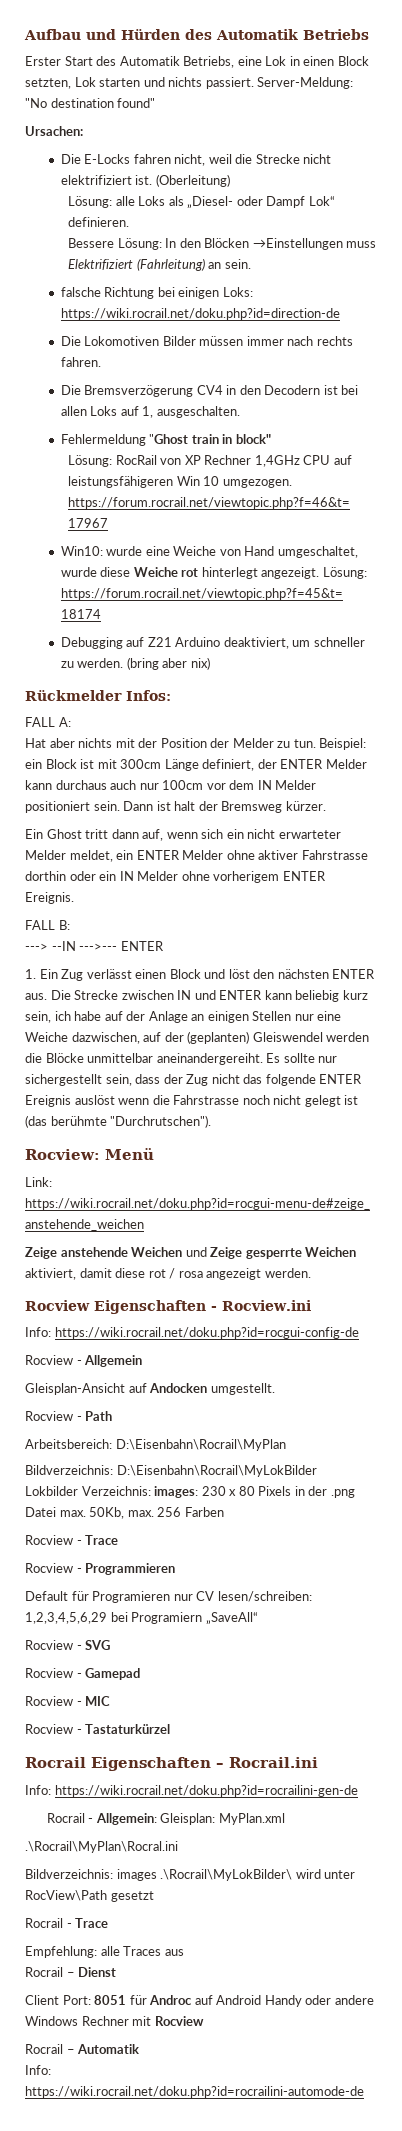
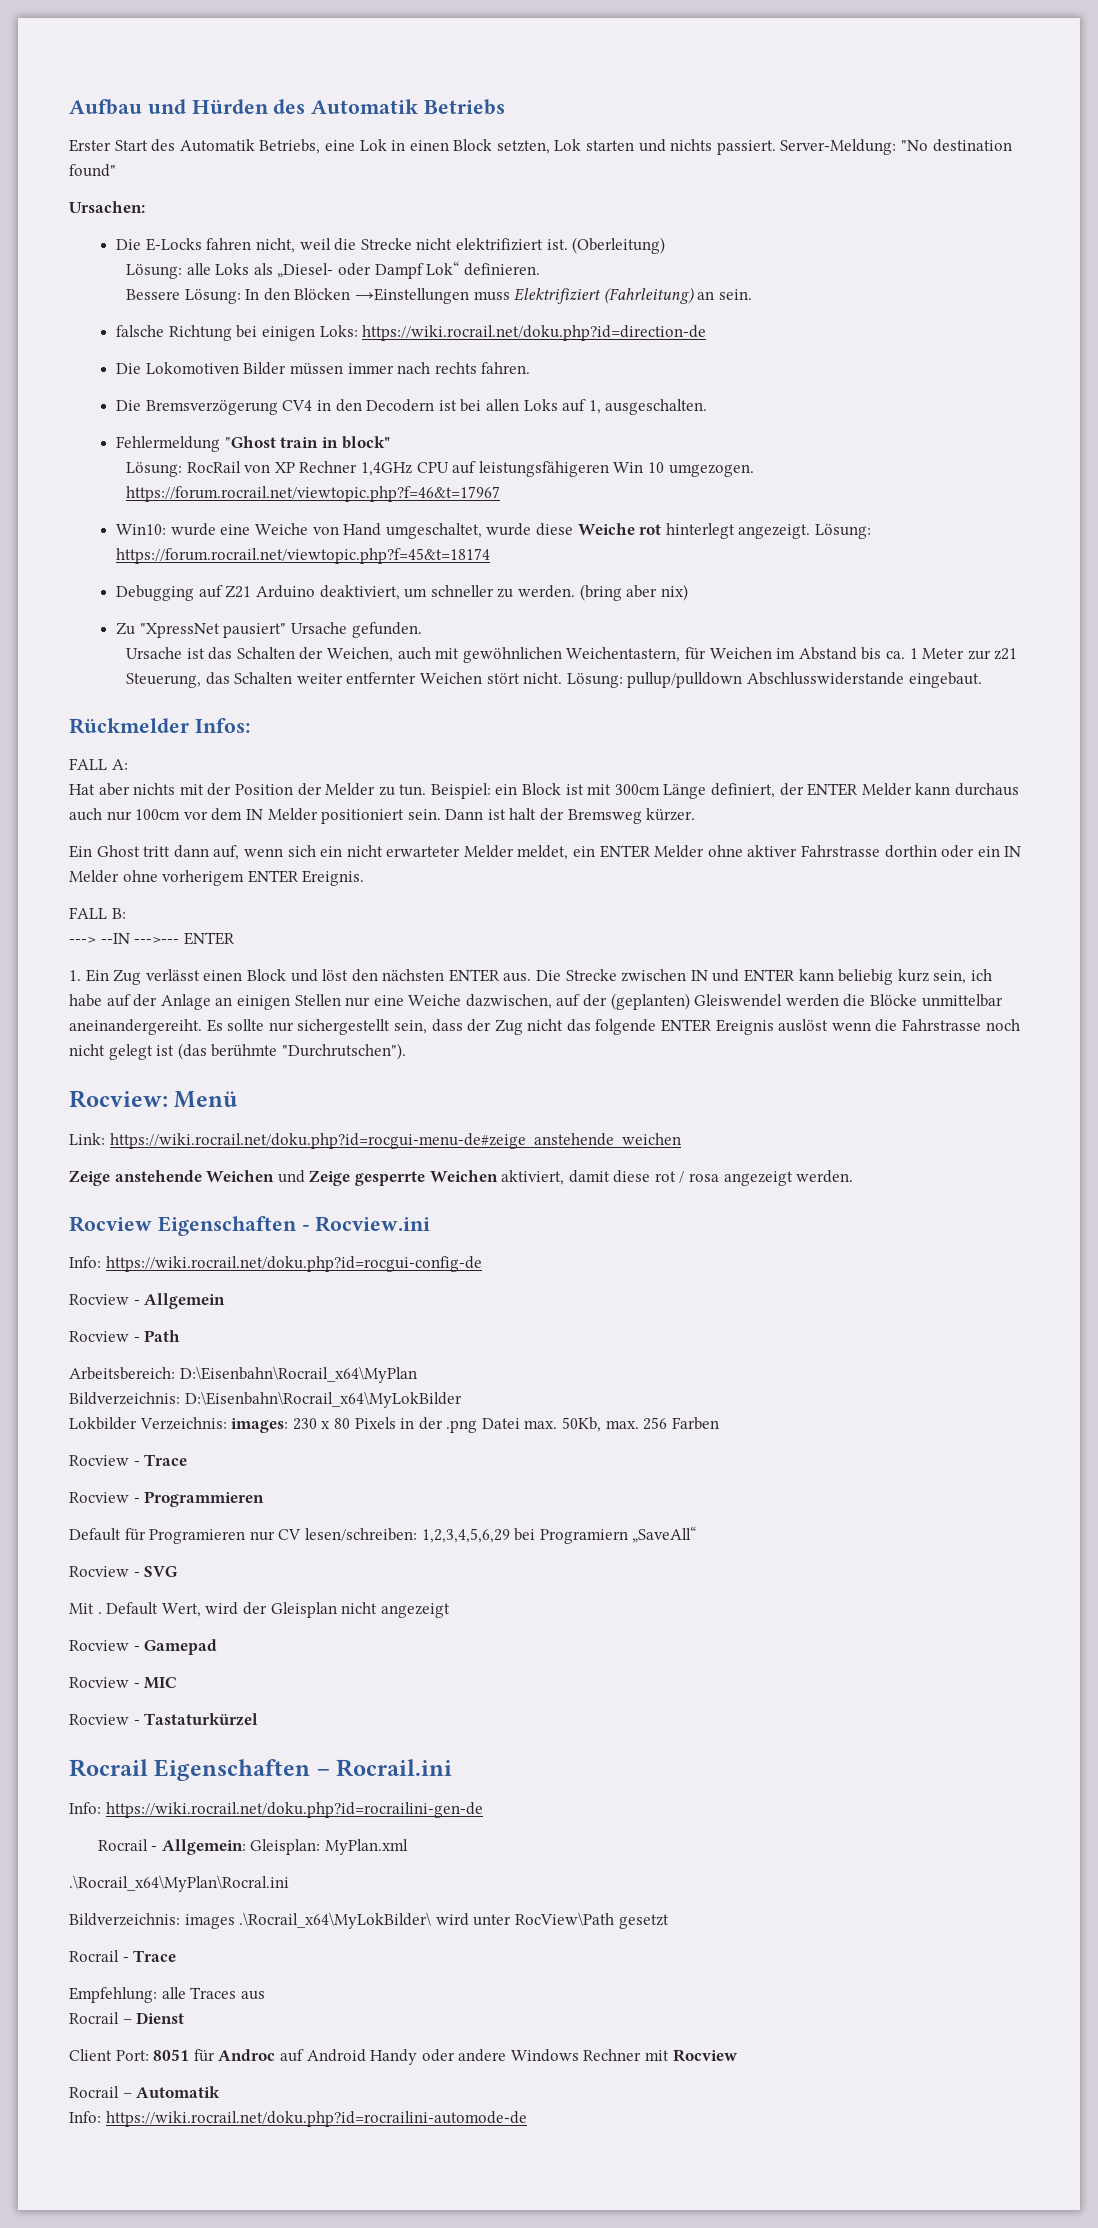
(210, 663) none -> [116,622,422,638] [126,647,1018,663] [126,672,982,688] // Zu "XpressNet pausiert" Ursache gefunden. // Ursache ist das Schalten der Weichen, auch mit gewöhnlichen Weichentastern, für Weichen im Abstand bis ca. 1 Meter zur z21 Steuerung, das Schalten weiter entfernter Weichen stört nicht. Lösung: pullup/pulldown Abschlusswiderstande eingebaut.
[25,1383,275,1395] // Gleisplan-Ansicht auf Andocken umgestellt. -> (226, 1301) none
[115,1439,286,1451] [25,1465,317,1477] D:\Eisenbahn\Rocrail\MyPlan // Bildverzeichnis: D:\Eisenbahn\Rocrail\MyLokBilder -> [179,1366,417,1383] [69,1391,462,1408] D:\Eisenbahn\Rocrail_x64\MyPlan // Bildverzeichnis: D:\Eisenbahn\Rocrail_x64\MyLokBilder
(111, 1645) none -> [69,1602,450,1618] // Mit . Default Wert, wird der Gleisplan nicht angezeigt
[25,1841,178,1853] .\Rocrail\MyPlan\Rocral.ini -> [69,1875,289,1892] .\Rocrail_x64\MyPlan\Rocral.ini
[160,1869,293,1881] .\Rocrail\MyLokBilder\ -> [239,1912,432,1929] .\Rocrail_x64\MyLokBilder\

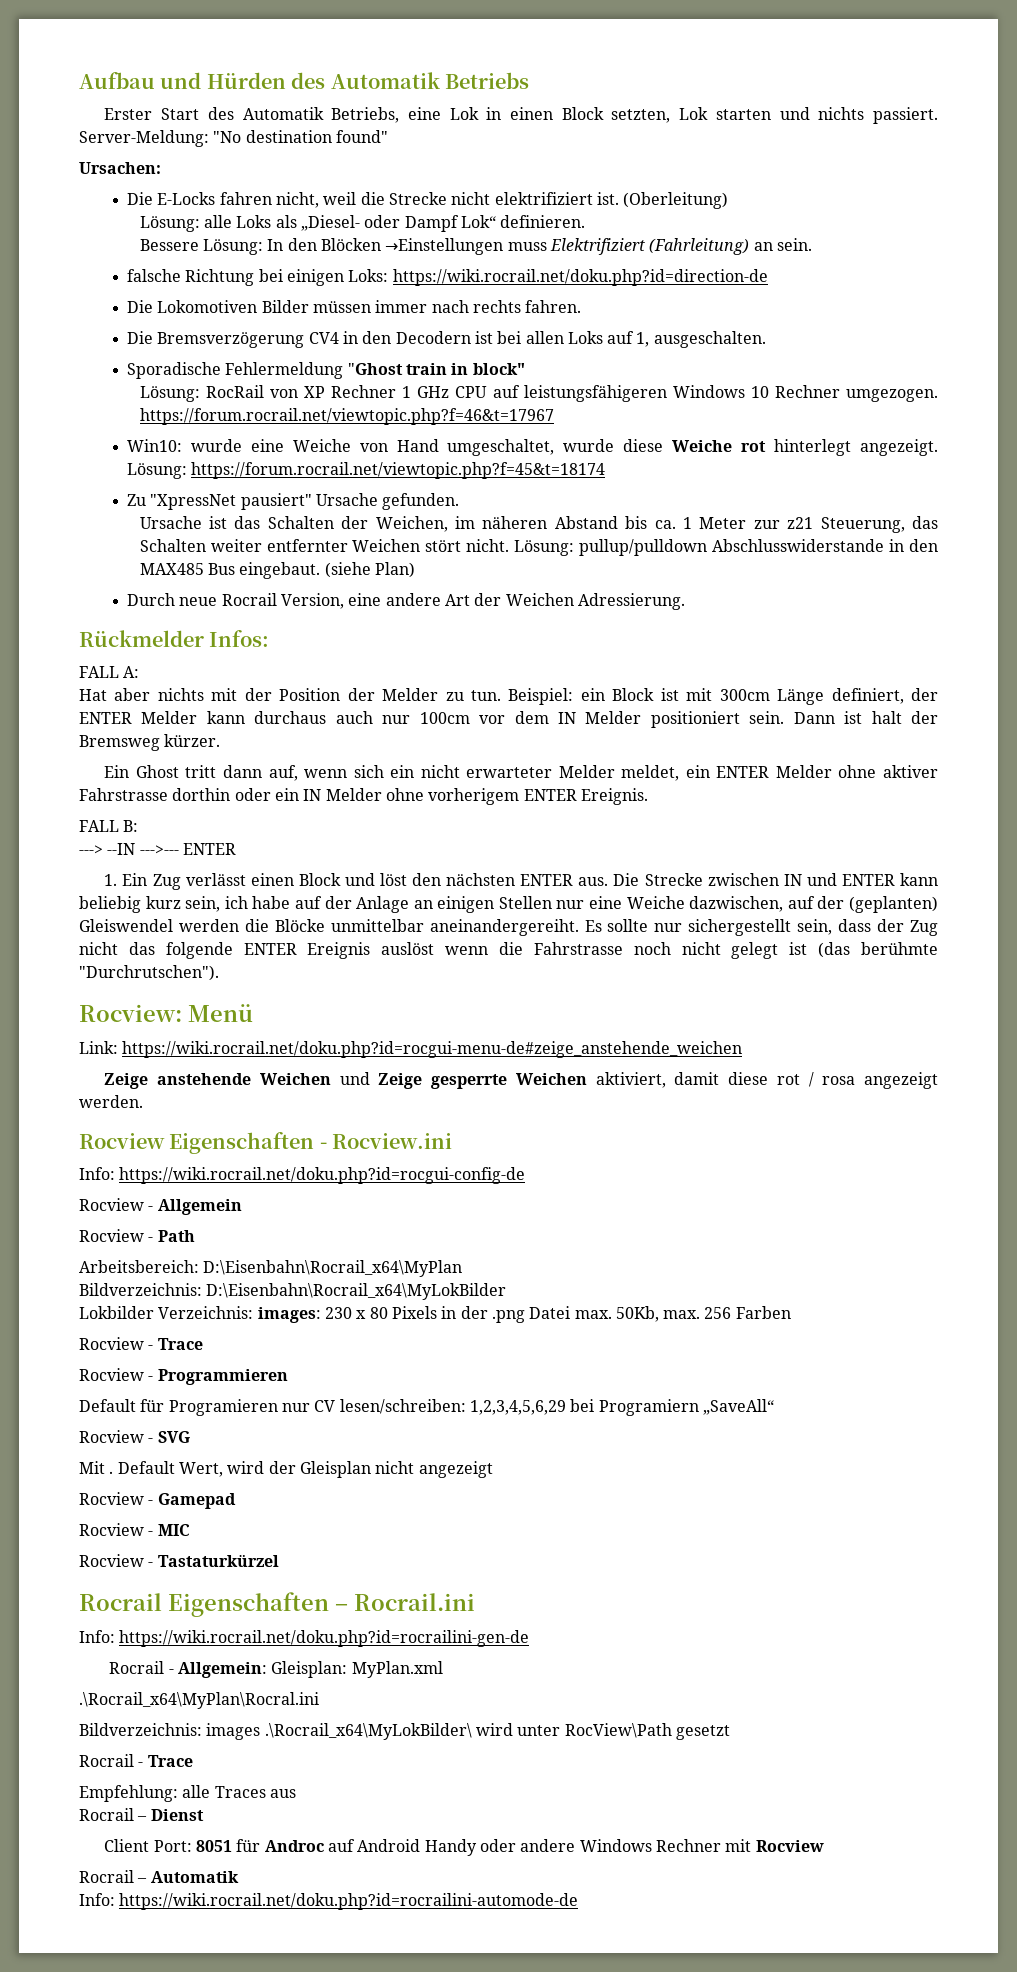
(708, 407) none -> [126,362,221,379] Sporadische
[361,462,413,476] 1,4GHz -> [402,386,450,398] 1 GHz
[613,462,665,473] Win 10 -> [672,385,840,398] Windows 10 Rechner
[116,584,688,601] // Debugging auf Z21 Arduino deaktiviert, um schneller zu werden. (bring aber nix) -> (606, 470) none
[397,647,796,663] auch mit gewöhnlichen Weichentastern, für Weichen im -> [455,516,548,529] im näheren
[908,672,982,688] eingebaut. -> [889,539,939,552] [139,562,415,579] [126,593,685,610] in den MAX485 Bus eingebaut. (siehe Plan) // Durch neue Rocrail Version, eine andere Art der Weichen Adressierung.

